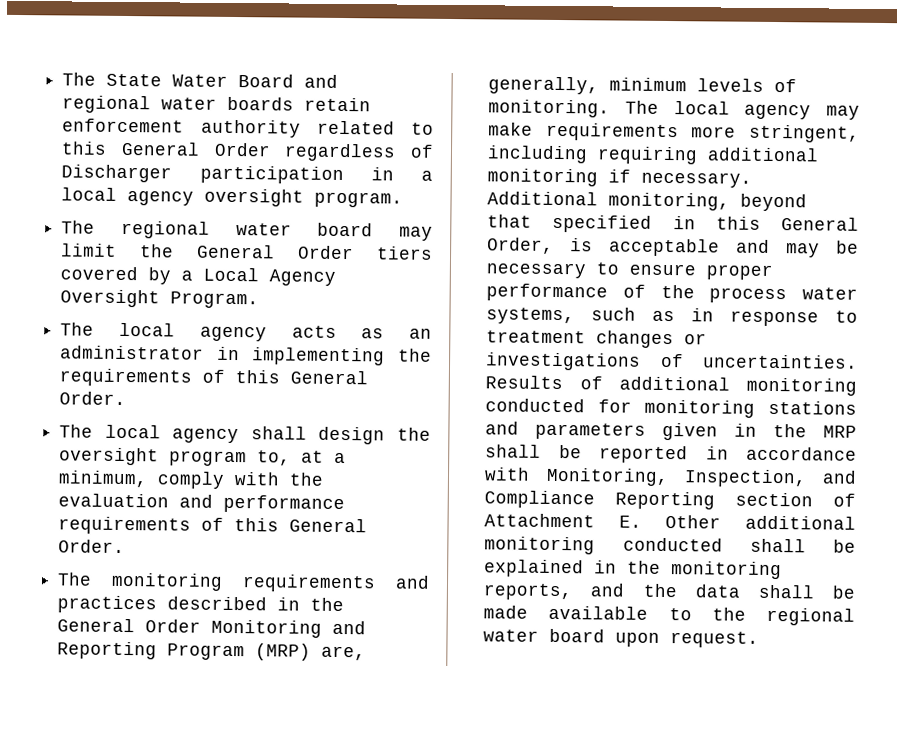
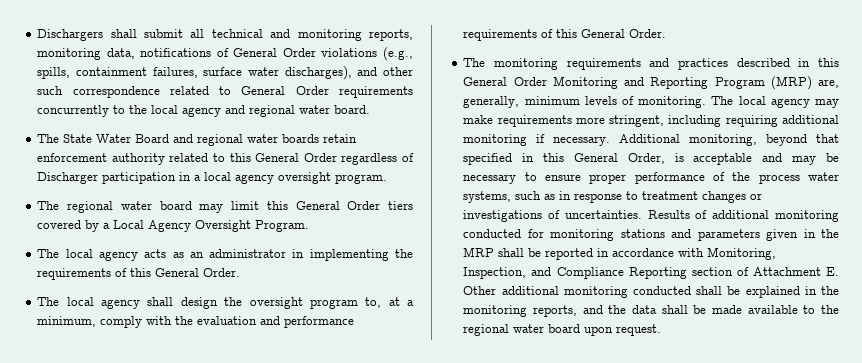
(62, 79) none -> [37,29,413,41] [37,47,413,61] [37,66,413,80] [37,86,413,98] [37,105,371,117] Dischargers shall submit all technical and monitoring reports, monitoring data, notifications of General Order violations (e.g., spills, containment failures, surface water discharges), and other such correspondence related to General Order requirements concurrently to the local agency and regional water board. //
[140,244,175,258] the -> [266,201,288,210] this
[310,597,345,612] the -> [818,58,839,67] this

